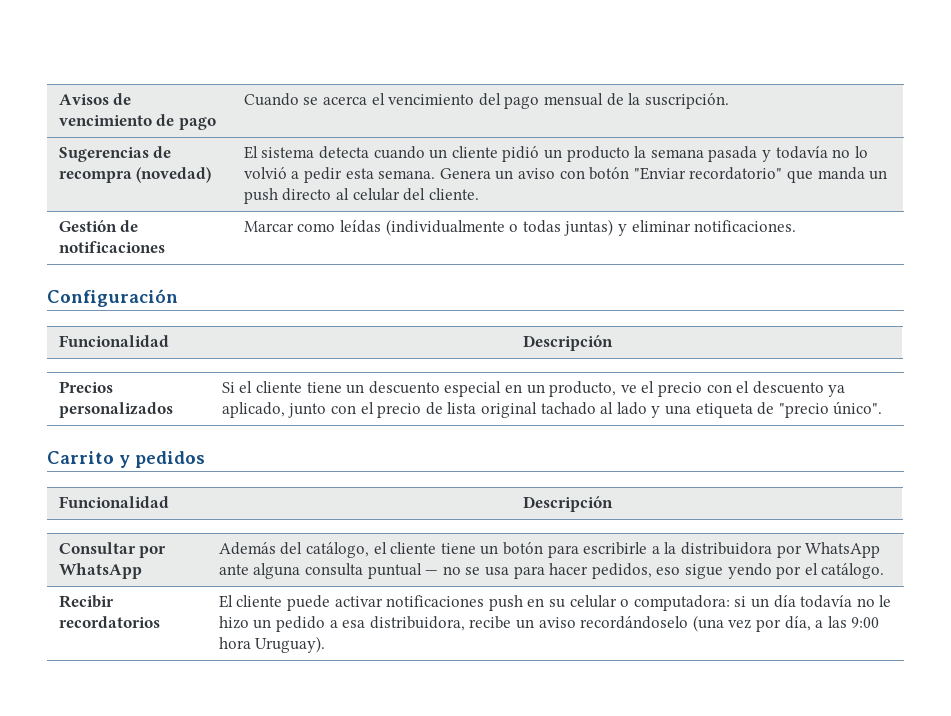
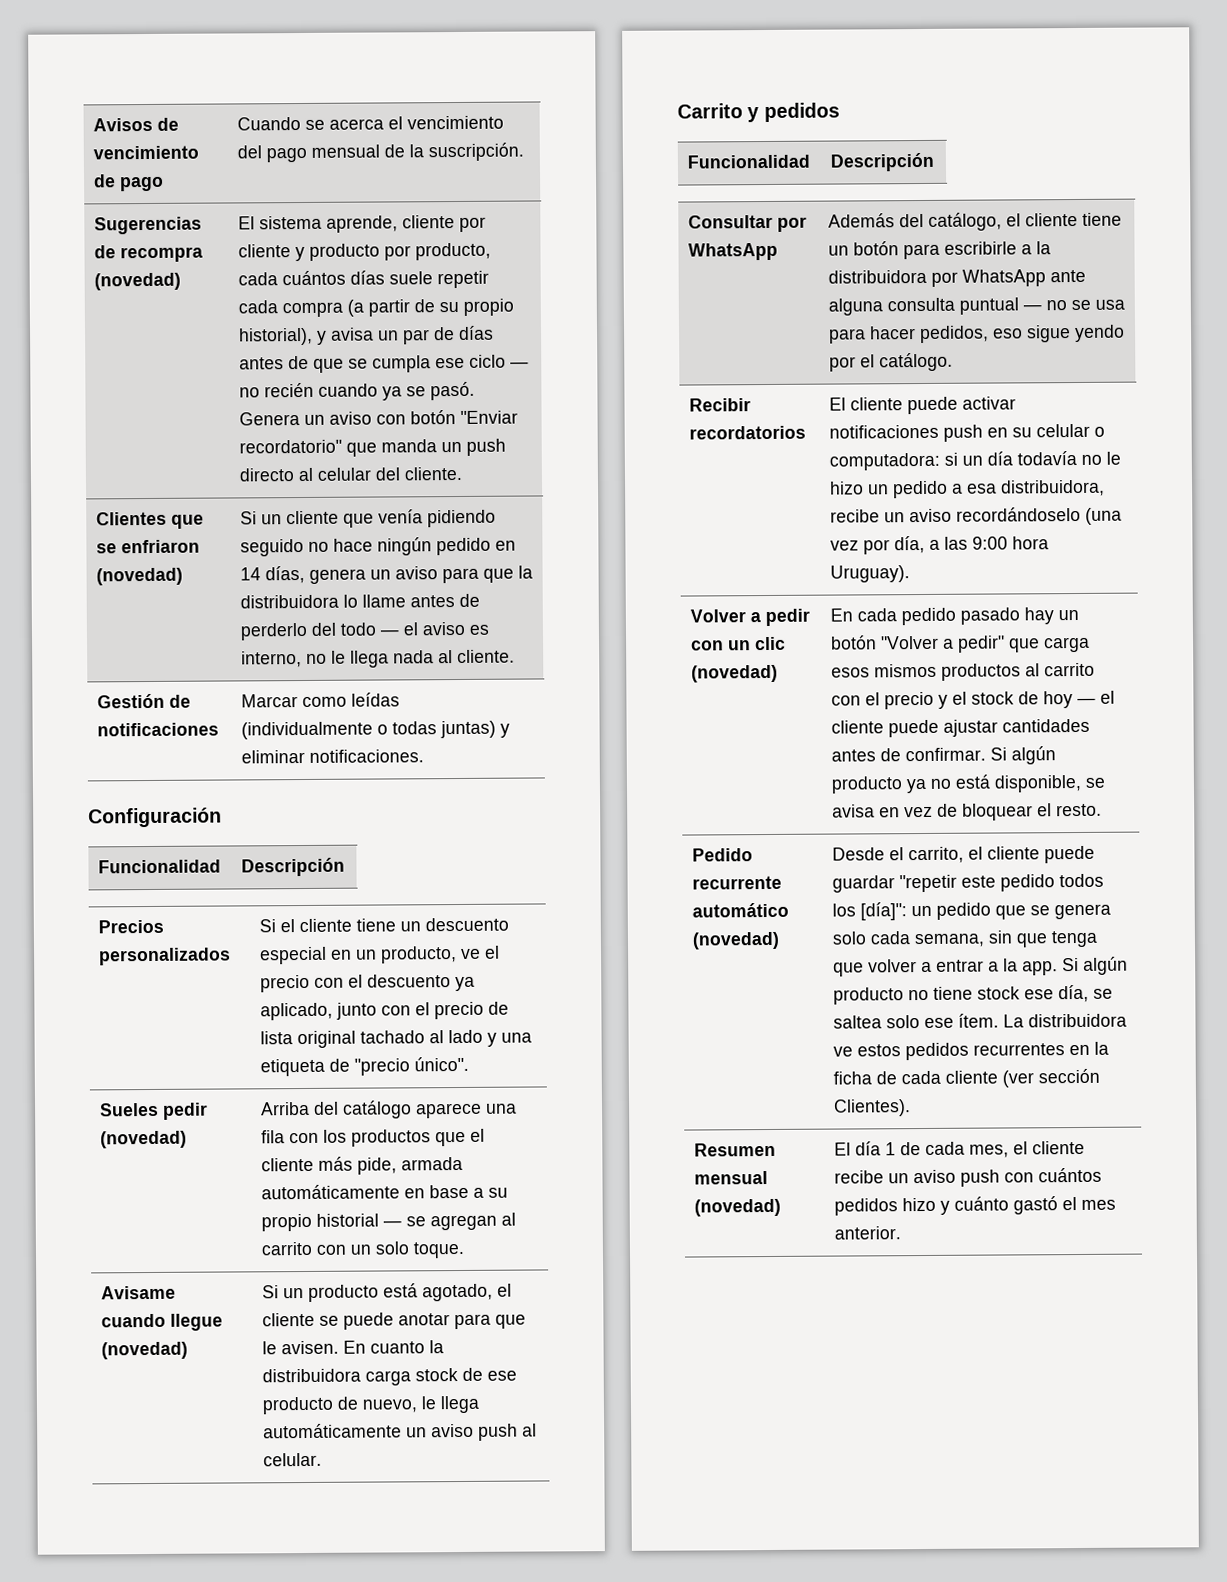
[319,146,868,162] [243,167,436,183] detecta cuando un cliente pidió un producto la semana pasada y todavía no lo volvió a pedir esta semana. -> [326,215,487,233] [238,242,492,262] [238,270,490,289] [238,298,515,318] [239,325,495,346] [239,354,530,373] [239,381,476,401] aprende, cliente por cliente y producto por producto, cada cuántos días suele repetir cada compra (a partir de su propio historial), y avisa un par de días antes de que se cumpla ese ciclo — no recién cuando ya se pasó.
(479, 194) none -> [96,511,205,529] [96,539,201,554] [96,567,184,586] [240,509,497,528] [240,537,517,557] [240,565,534,584] [240,593,481,609] [240,621,490,641] [241,649,516,668] // Clientes que se enfriaron (novedad) | Si un cliente que venía pidiendo seguido no hace ningún pedido en 14 días, genera un aviso para que la distribuidora lo llame antes de perderlo del todo — el aviso es interno, no le llega nada al cliente.
(883, 408) none -> [100,1102,209,1120] [100,1130,188,1149] [261,1100,518,1119] [261,1128,486,1147] [261,1156,464,1175] [261,1184,509,1200] [261,1212,517,1232] [261,1241,466,1259] [101,1285,177,1300] [101,1313,224,1331] [101,1341,189,1360] [262,1283,513,1302] [262,1312,527,1330] [262,1340,445,1355] [262,1367,518,1386] [262,1395,481,1415] [263,1423,538,1441] [263,1452,323,1467] // Sueles pedir (novedad) | Arriba del catálogo aparece una fila con los productos que el cliente más pide, armada automáticamente en base a su propio historial — se agregan al carrito con un solo toque. // Avisame cuando llegue (novedad) | Si un producto está agotado, el cliente se puede anotar para que le avisen. En cuanto la distribuidora carga stock de ese producto de nuevo, le llega automáticamente un aviso push al celular.
(326, 644) none -> [690,608,811,627] [691,636,787,651] [691,664,779,683] [830,607,1080,626] [831,635,1091,653] [831,662,1096,681] [831,690,1116,710] [831,718,1091,738] [831,746,1057,765] [831,774,1106,794] [832,803,1103,821] [692,848,754,862] [692,875,783,890] [692,902,790,918] [692,931,781,950] [832,845,1096,864] [832,873,1105,893] [832,902,1112,921] [832,930,1099,948] [833,956,1129,977] [833,984,1114,1005] [833,1013,1128,1029] [833,1041,1110,1061] [833,1068,1101,1088] [833,1099,912,1117] [694,1142,777,1157] [694,1171,769,1185] [694,1198,782,1217] [834,1140,1086,1158] [834,1167,1103,1187] [834,1196,1117,1216] [834,1226,902,1240] // Volver a pedir con un clic (novedad) | En cada pedido pasado hay un botón "Volver a pedir" que carga esos mismos productos al carrito con el precio y el stock de hoy — el cliente puede ajustar cantidades antes de confirmar. Si algún producto ya no está disponible, se avisa en vez de bloquear el resto. // Pedido recurrente automático (novedad) | Desde el carrito, el cliente puede guardar "repetir este pedido todos los [día]": un pedido que se genera solo cada semana, sin que tenga que volver a entrar a la app. Si algún producto no tiene stock ese día, se saltea solo ese ítem. La distribuidora ve estos pedidos recurrentes en la ficha de cada cliente (ver sección Clientes). // Resumen mensual (novedad) | El día 1 de cada mes, el cliente recibe un aviso push con cuántos pedidos hizo y cuánto gastó el mes anterior.

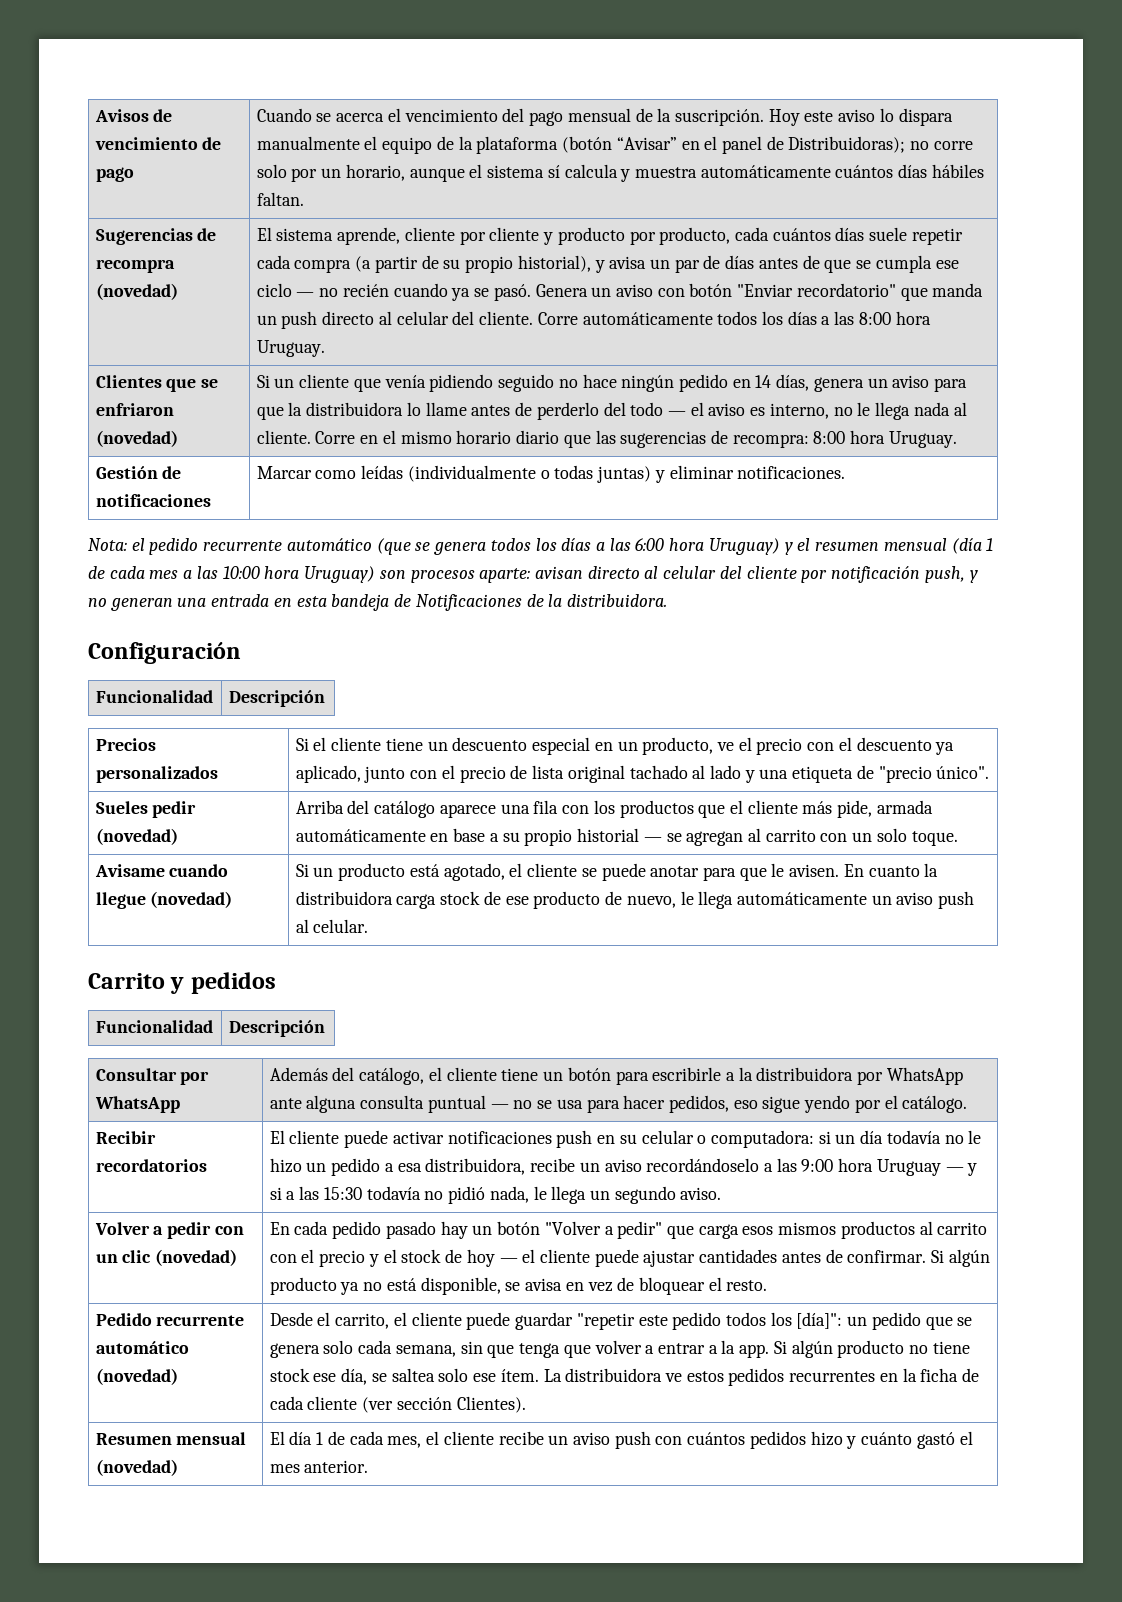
(525, 152) none -> [768,108,953,126] [256,136,973,154] [256,164,984,182] [256,192,304,206] Hoy este aviso lo dispara manualmente el equipo de la plataforma (botón “Avisar” en el panel de Distribuidoras); no corre solo por un horario, aunque el sistema sí calcula y muestra automáticamente cuántos días hábiles faltan.
(463, 473) none -> [537,311,931,325] [256,340,325,357] Corre automáticamente todos los días a las 8:00 hora Uruguay.
(516, 656) none -> [315,430,957,448] Corre en el mismo horario diario que las sugerencias de recompra: 8:00 hora Uruguay.
(425, 756) none -> [88,538,994,555] [88,566,978,583] [88,594,667,611] // Nota: el pedido recurrente automático (que se genera todos los días a las 6:00 hora Uruguay) y el resumen mensual (día 1 de cada mes a las 10:00 hora Uruguay) son procesos aparte: avisan directo al celular del cliente por notificación push, y no generan una entrada en esta bandeja de Notificaciones de la distribuidora.
[1085,507,1123,525] [830,535,1050,555] [830,565,911,583] (una vez por día, a las 9:00 hora Uruguay). -> [764,1158,978,1176] [269,1186,722,1204] a las 9:00 hora Uruguay — y si a las 15:30 todavía no pidió nada, le llega un segundo aviso.

